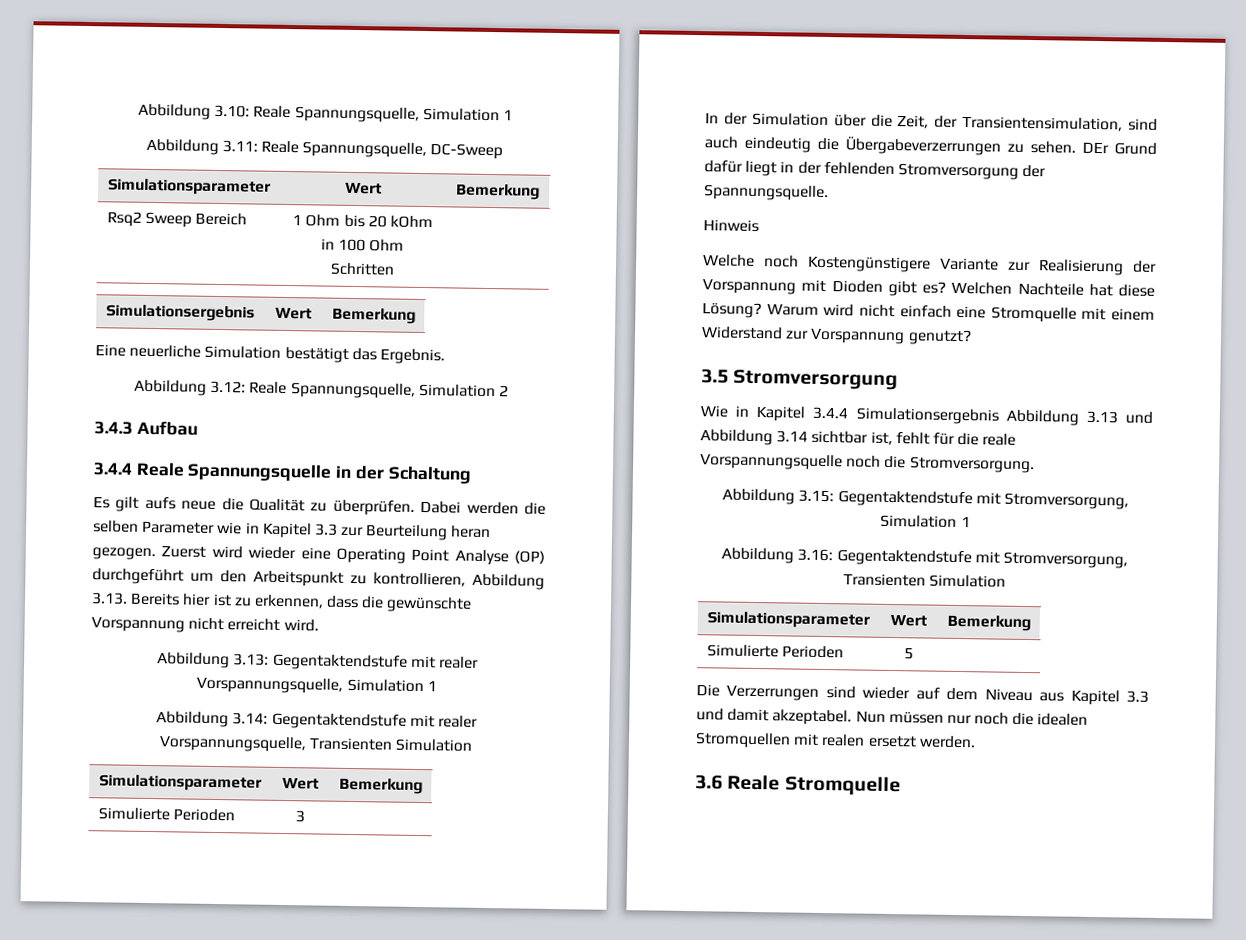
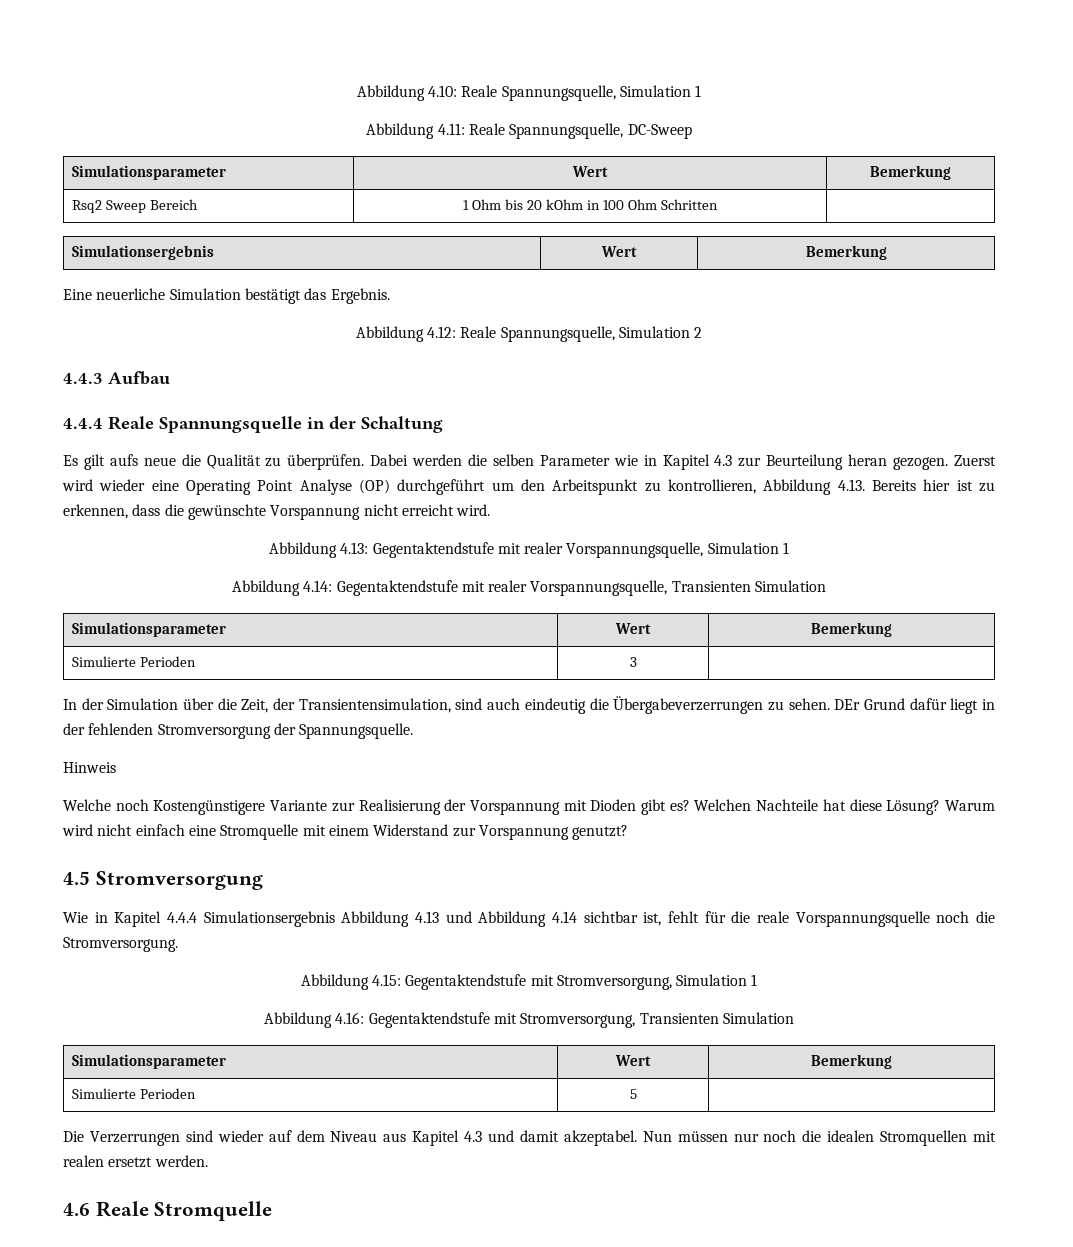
[138,103,251,120] Abbildung 3.10: -> [356,85,458,101] Abbildung 4.10:
[221,140,258,153] 3.11: -> [437,123,465,135] 4.11:
[210,380,247,394] 3.12: -> [427,326,457,338] 4.12:
[94,421,133,435] 3.4.3 -> [63,373,103,384] 4.4.3
[93,462,133,476] 3.4.4 -> [63,418,103,429] 4.4.4
[313,523,338,536] 3.3 -> [714,455,733,466] 4.3
[91,592,128,605] 3.13. -> [837,479,865,491] 4.13.
[233,653,270,666] 3.13: -> [340,542,369,554] 4.13:
[232,712,269,725] 3.14: -> [303,580,333,592] 4.14:
[701,369,729,384] 3.5 -> [63,871,90,885] 4.5
[812,406,849,420] 3.4.4 -> [167,912,197,923] 4.4.4
[1085,410,1118,424] 3.13 -> [415,911,439,923] 4.13
[776,430,809,443] 3.14 -> [552,911,577,923] 4.14
[798,489,835,503] 3.15: -> [371,974,401,986] 4.15:
[797,548,834,562] 3.16: -> [335,1012,365,1024] 4.16:
[1126,690,1149,703] 3.3 -> [464,1131,483,1142] 4.3
[695,775,723,790] 3.6 -> [63,1203,90,1216] 4.6

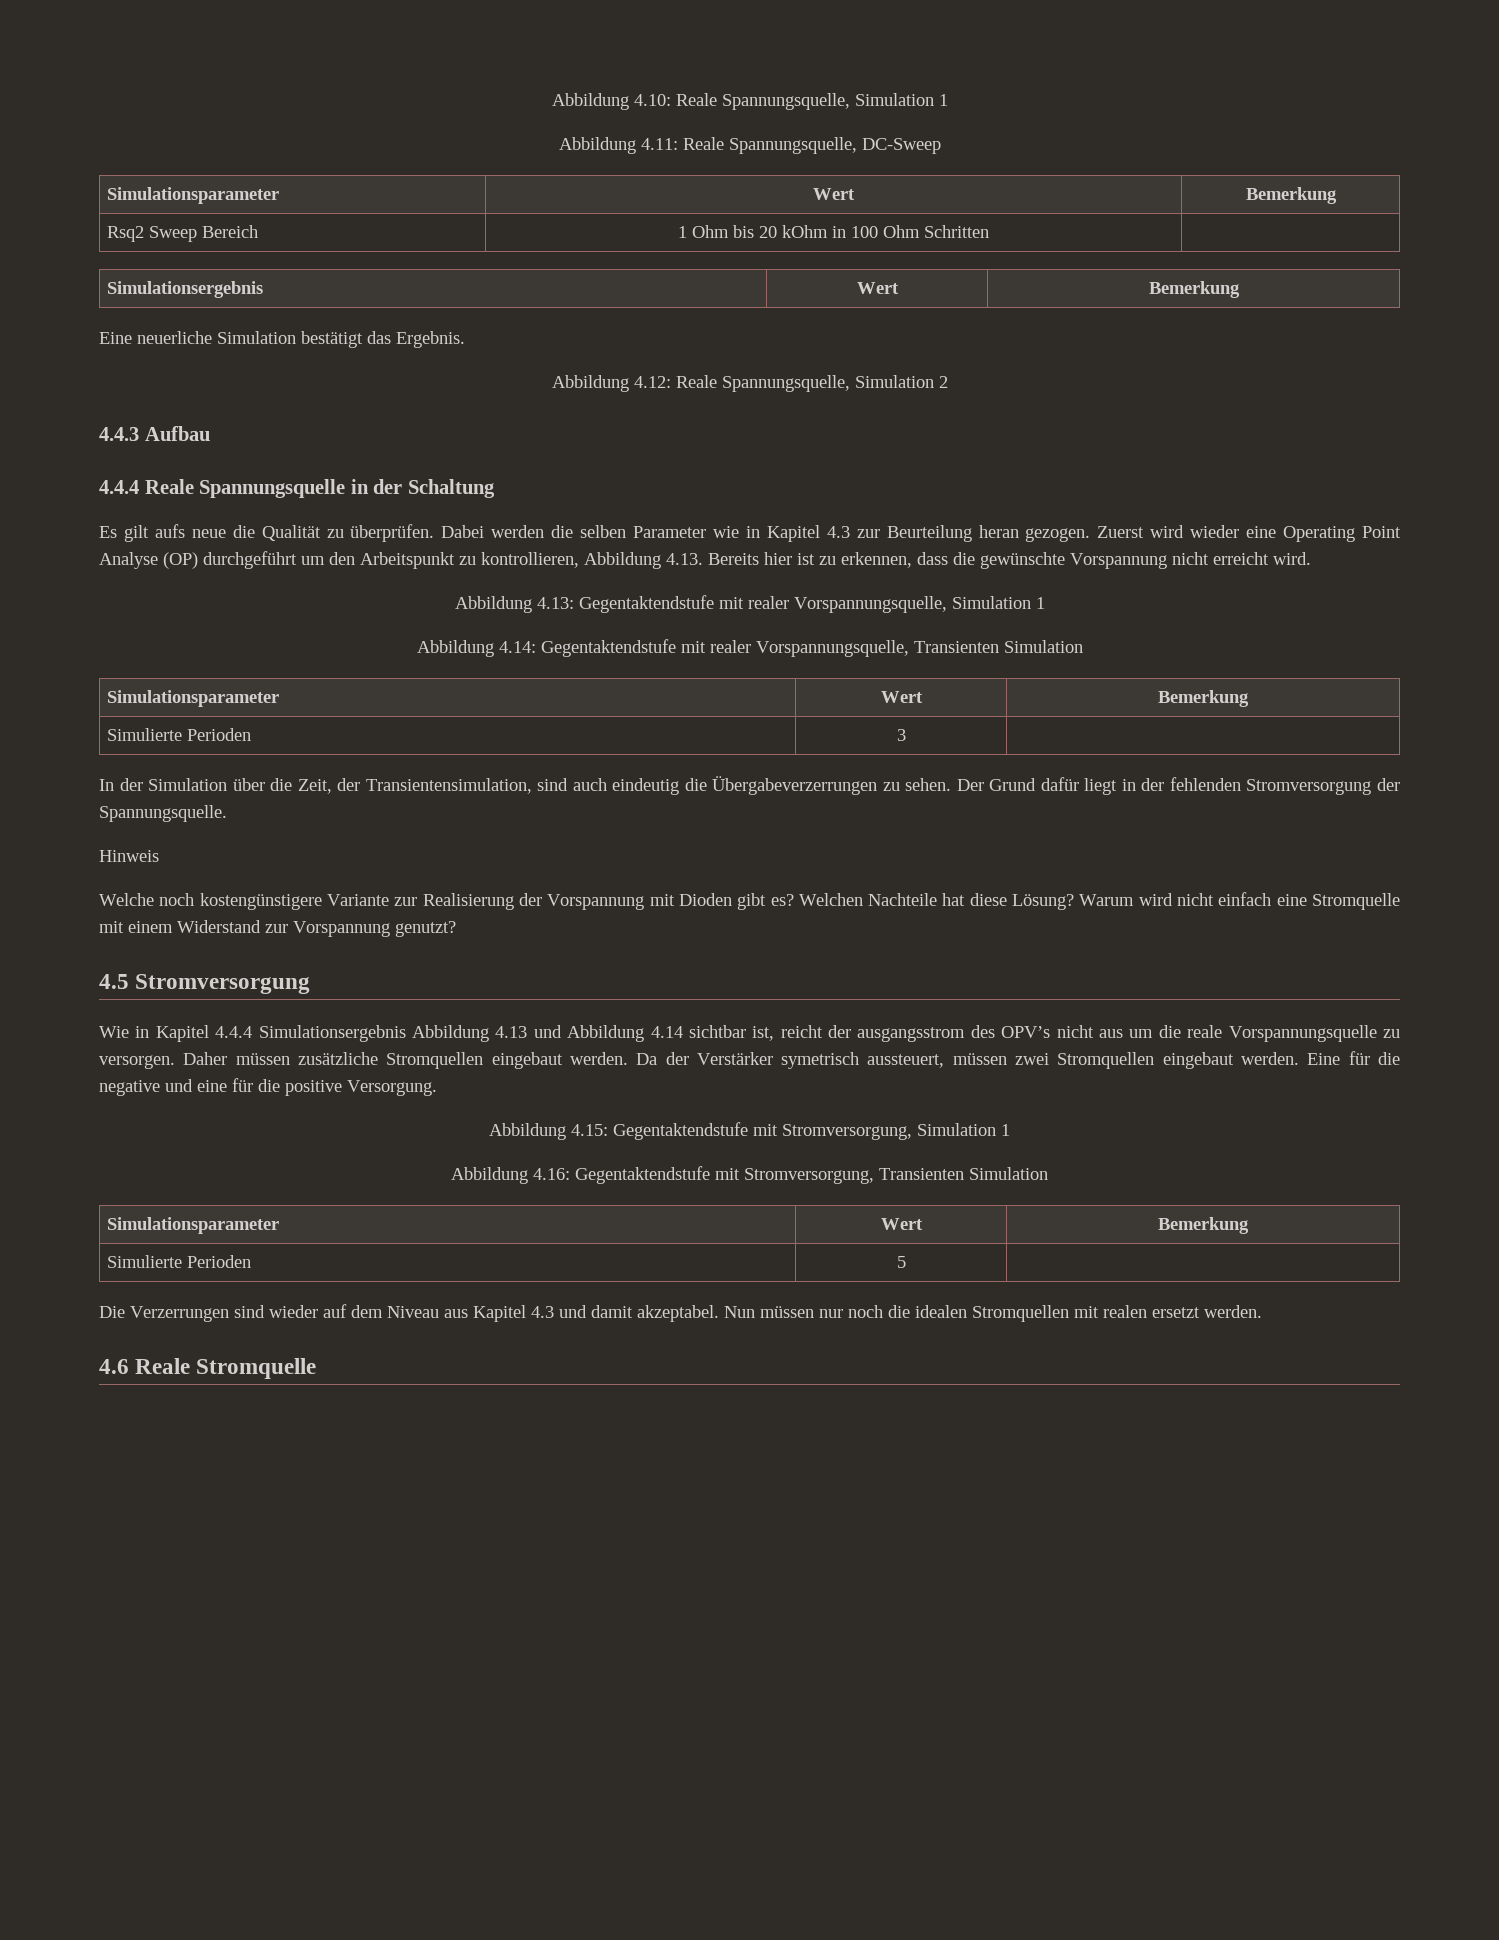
[834,699,861,710] DEr -> [956,779,984,791] Der
[153,800,266,815] Kostengünstigere -> [199,893,322,910] kostengünstigere
[667,911,995,927] [63,937,178,952] fehlt für die reale Vorspannungsquelle noch die Stromversorgung. -> [780,1025,1400,1042] [99,1051,1400,1069] [99,1078,437,1096] reicht der ausgangsstrom des OPV’s nicht aus um die reale Vorspannungsquelle zu versorgen. Daher müssen zusätzliche Stromquellen eingebaut werden. Da der Verstärker symetrisch aussteuert, müssen zwei Stromquellen eingebaut werden. Eine für die negative und eine für die positive Versorgung.

